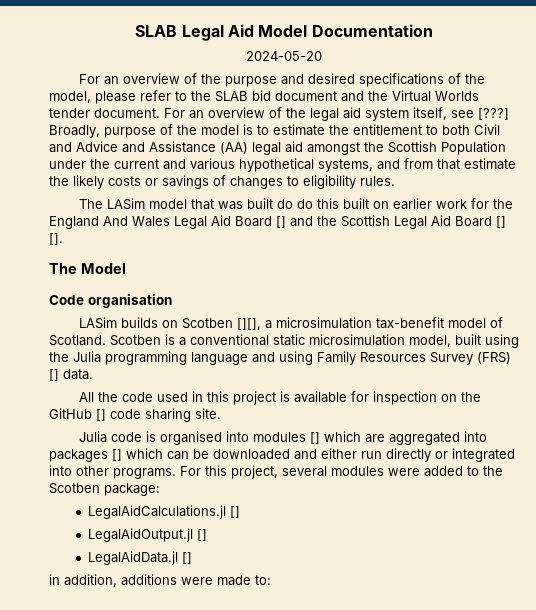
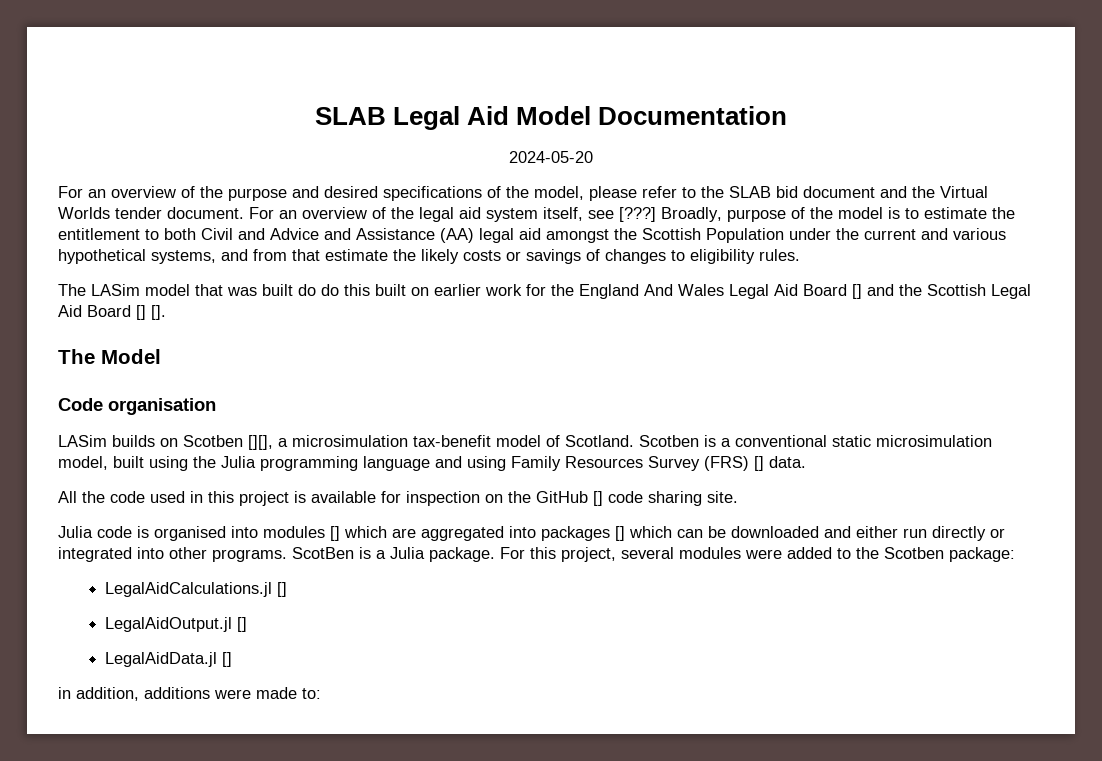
(176, 473) none -> [292,547,495,562] ScotBen is a Julia package.

